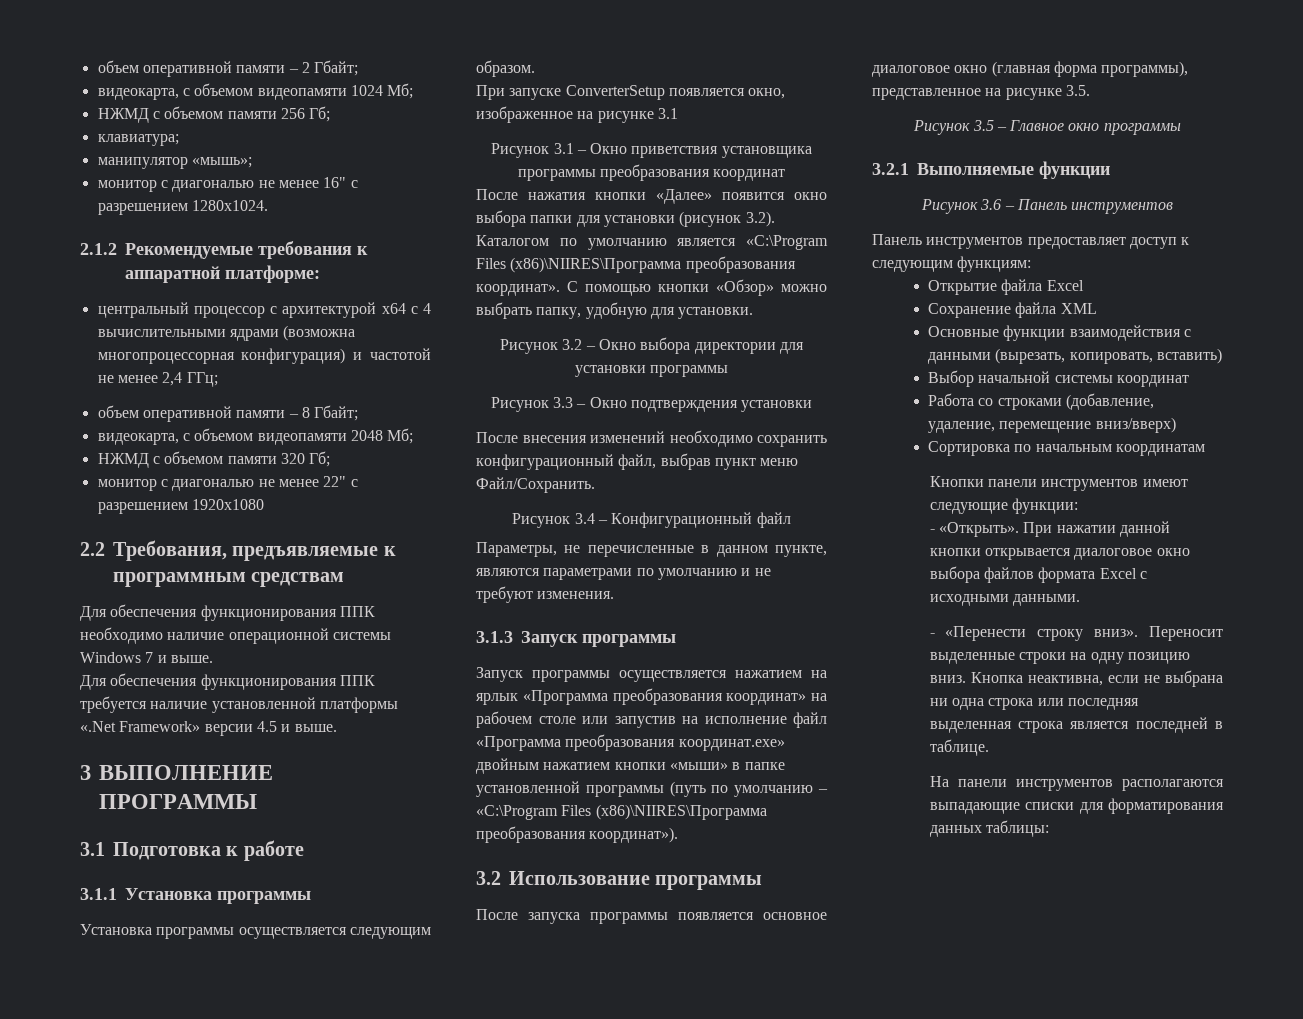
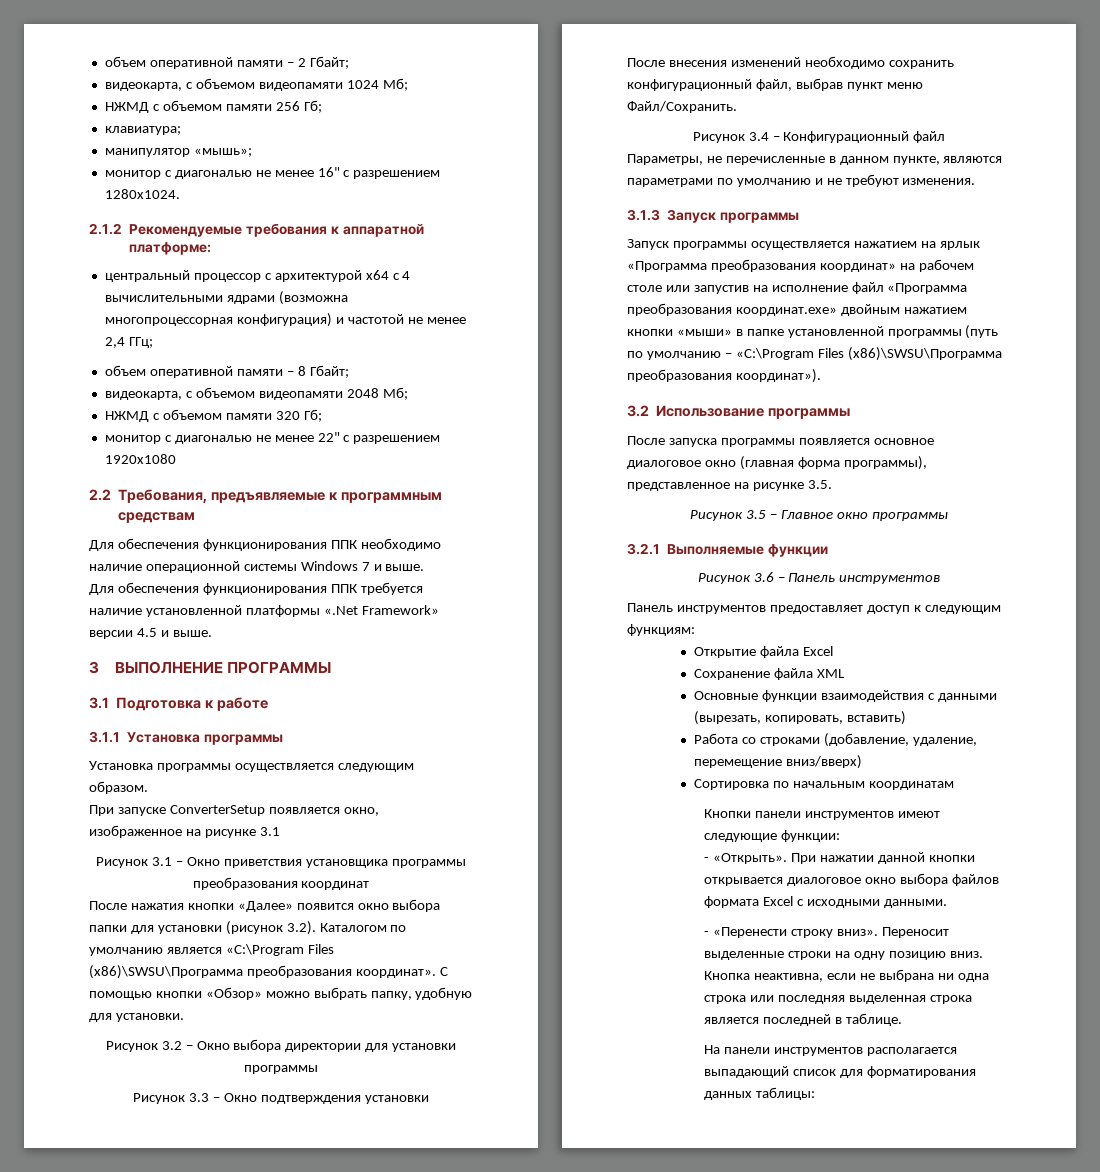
[510,257,682,273] (x86)\NIIRES\Программа -> [89,965,243,979] (x86)\SWSU\Программа
[595,804,767,820] (x86)\NIIRES\Программа -> [847,347,1002,361] (x86)\SWSU\Программа
[928,370,1189,387] // Выбор начальной системы координат -> (907, 718) none
[1122,779,1224,791] [929,802,1075,814] располагаются выпадающие списки -> [866,1047,957,1056] [704,1066,837,1078] располагается выпадающий список

